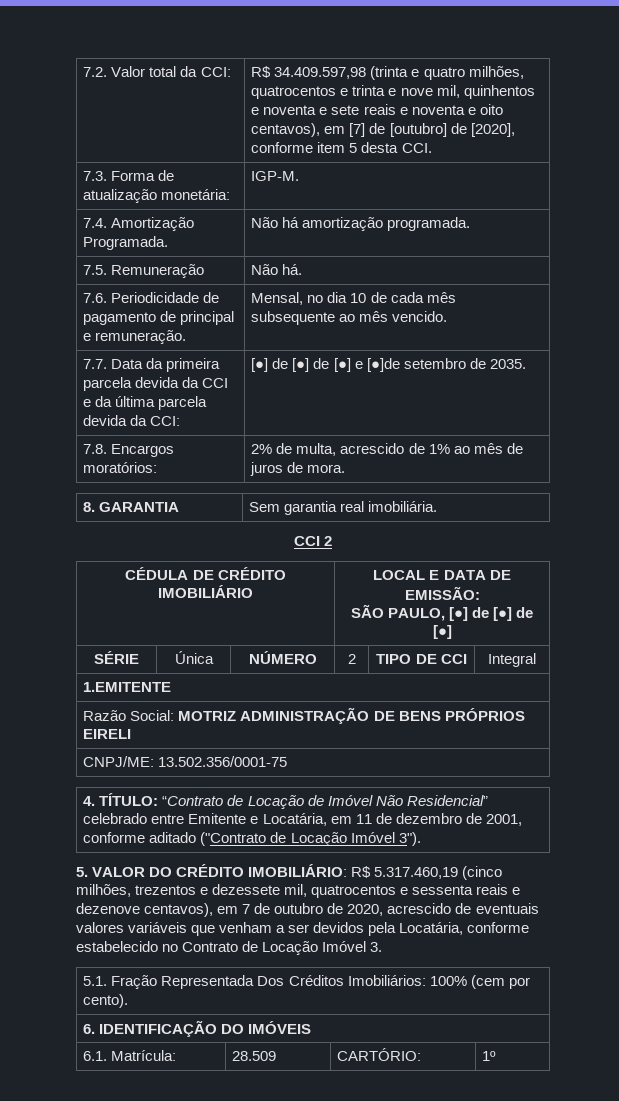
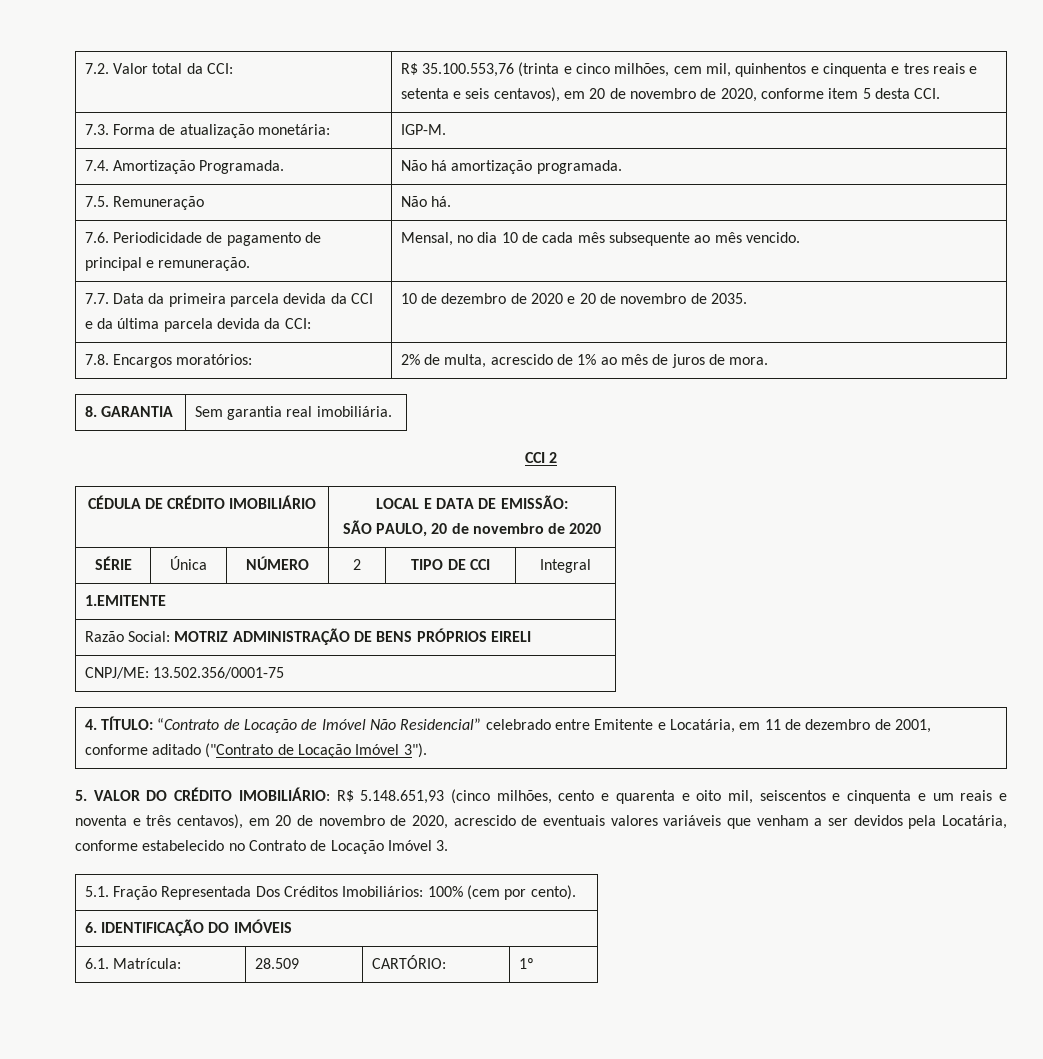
[274,67,367,79] 34.409.597,98 -> [422,63,515,77] 35.100.553,76
[423,66,524,80] [251,85,535,99] [251,104,503,115] [251,123,515,137] quatro milhões, quatrocentos e trinta e nove mil, quinhentos e noventa e sete reais e noventa e oito centavos), em [7] de [outubro] de [2020], -> [576,63,978,77] [400,87,757,102] cinco milhões, cem mil, quinhentos e cinquenta e tres reais e setenta e seis centavos), em 20 de novembro de 2020,
[251,358,466,372] [●] de [●] de [●] e [●]de setembro -> [400,293,687,304] 10 de dezembro de 2020 e 20 de novembro
[448,607,534,621] [432,625,452,639] [●] de [●] de [●] -> [431,523,602,534] 20 de novembro de 2020
[374,867,459,879] 5.317.460,19 -> [360,790,445,804] 5.148.651,93
[135,884,521,898] [76,903,324,917] trezentos e dezessete mil, quatrocentos e sessenta reais e dezenove centavos), em 7 de outubro -> [558,790,1007,804] [75,814,385,829] cento e quarenta e oito mil, seiscentos e cinquenta e um reais e noventa e três centavos), em 20 de novembro

